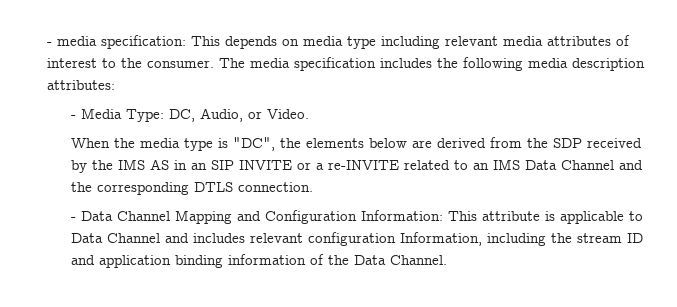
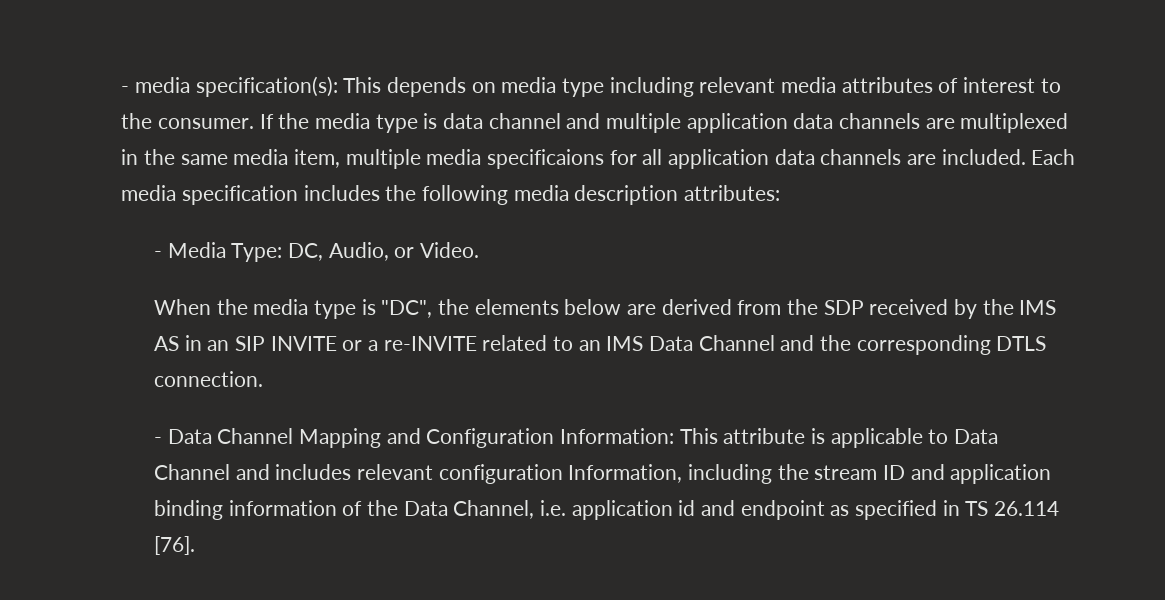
[101,35,187,49] specification: -> [195,76,338,97] specification(s):
[219,58,246,68] The -> [259,113,1069,133] [121,149,1076,169] If the media type is data channel and multiple application data channels are multiplexed in the same media item, multiple media specificaions for all application data channels are included. Each
[390,255,448,265] Channel. -> [453,500,1059,520] [153,536,195,555] Channel, i.e. application id and endpoint as specified in TS 26.114 [76].

